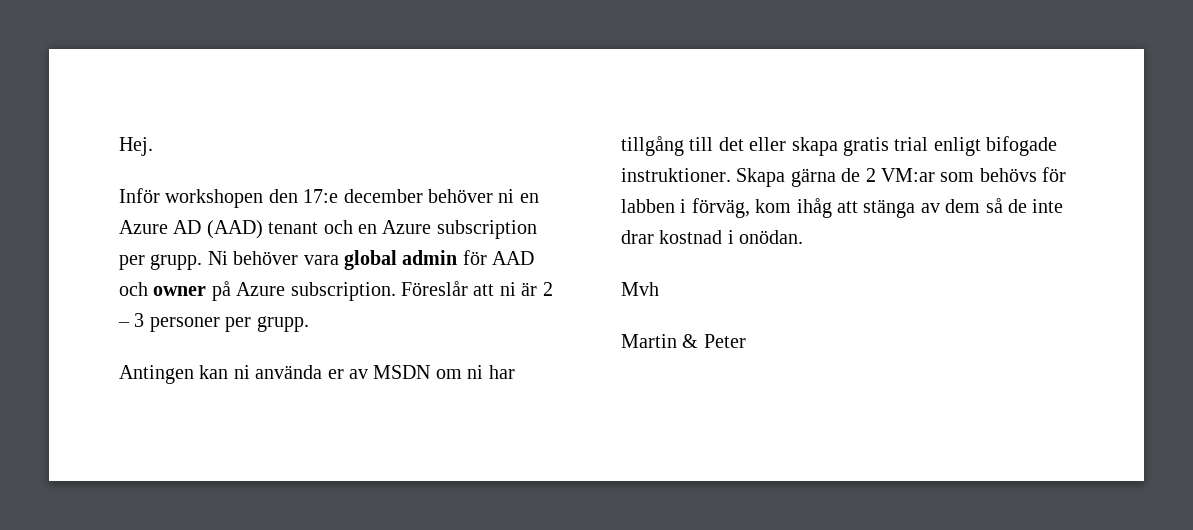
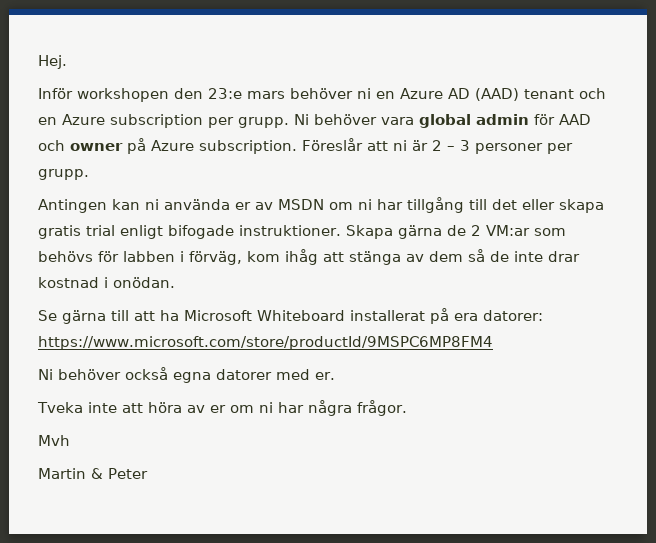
[303,189,423,203] 17:e december -> [208,88,285,99] 23:e mars
(804, 237) none -> [38,308,543,324] [38,336,493,350] [38,367,335,383] [37,400,407,416] // Se gärna till att ha Microsoft Whiteboard installerat på era datorer: https://www.microsoft.com/store/productId/9MSPC6MP8FM4 // Ni behöver också egna datorer med er. // Tveka inte att höra av er om ni har några frågor.

